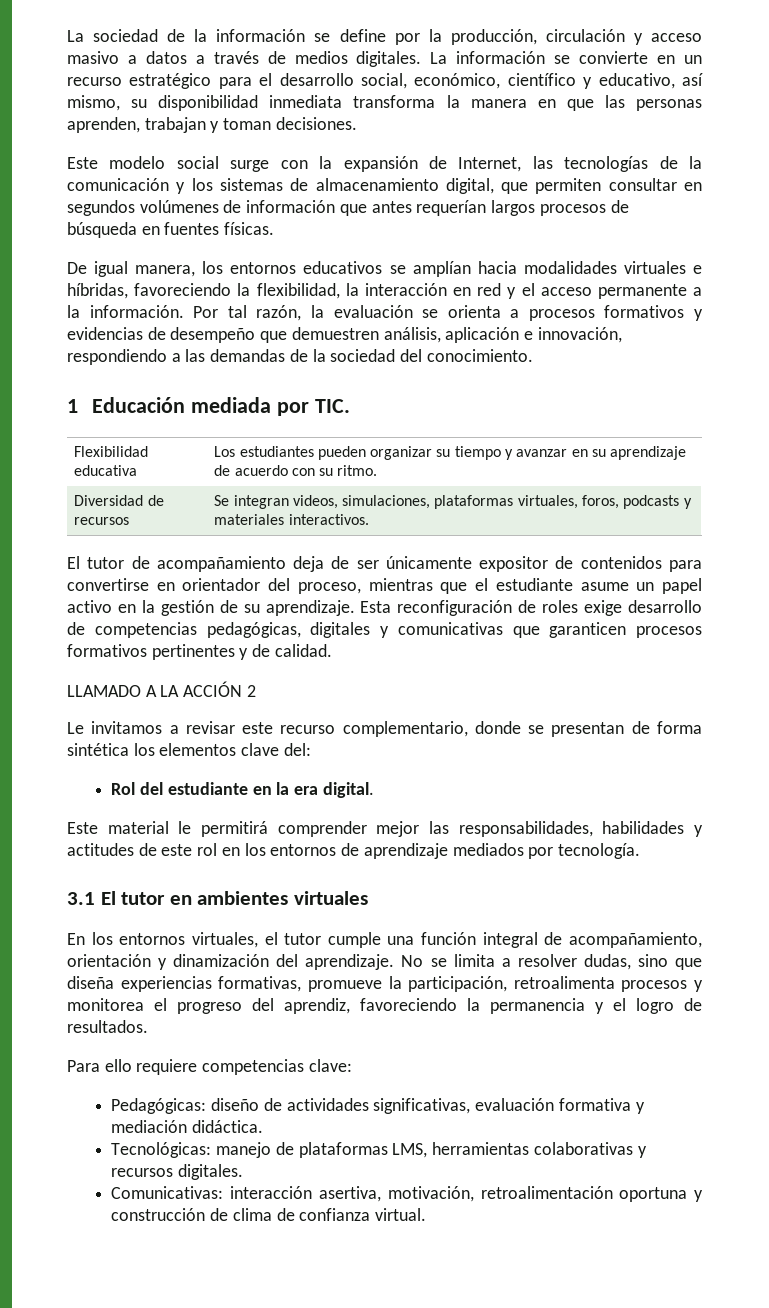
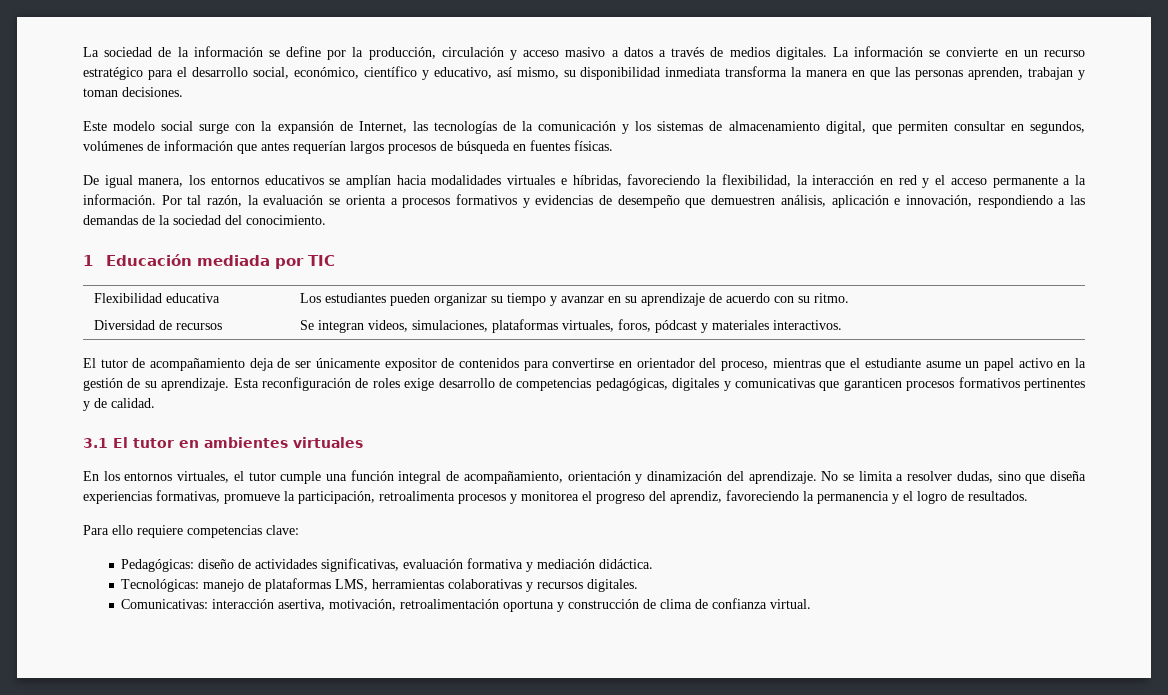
[67,200,135,216] segundos -> [1030,121,1086,134] segundos,
[315,399,351,413] TIC. -> [307,255,335,266] TIC
[623,495,680,509] podcasts -> [654,320,697,333] pódcast
[67,681,256,697] [67,721,702,737] [67,743,311,756] [111,782,374,798] [67,821,703,837] [67,843,640,859] // LLAMADO A LA ACCIÓN 2 // Le invitamos a revisar este recurso complementario, donde se presentan de forma sintética los elementos clave del: // Rol del estudiante en la era digital. // Este material le permitirá comprender mejor las responsabilidades, habilidades y actitudes de este rol en los entornos de aprendizaje mediados por tecnología. -> (155, 403) none

